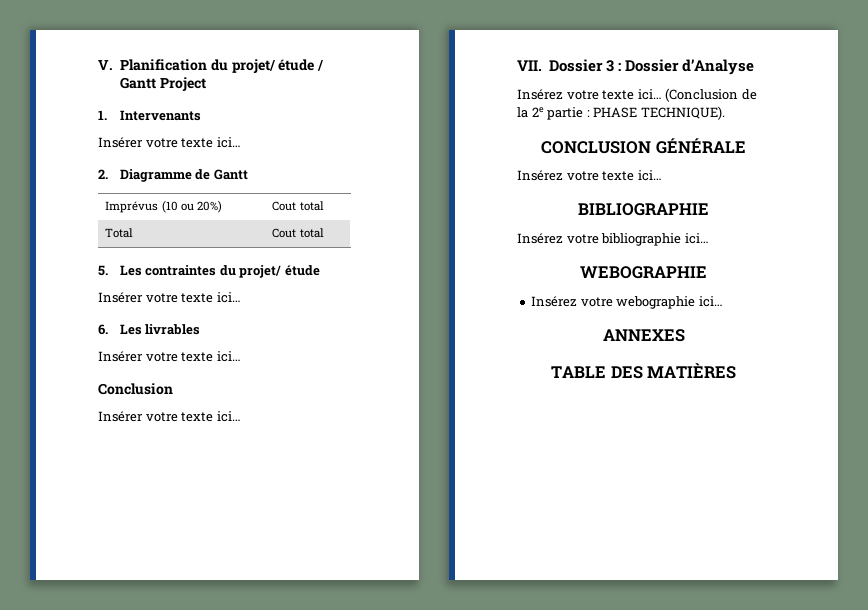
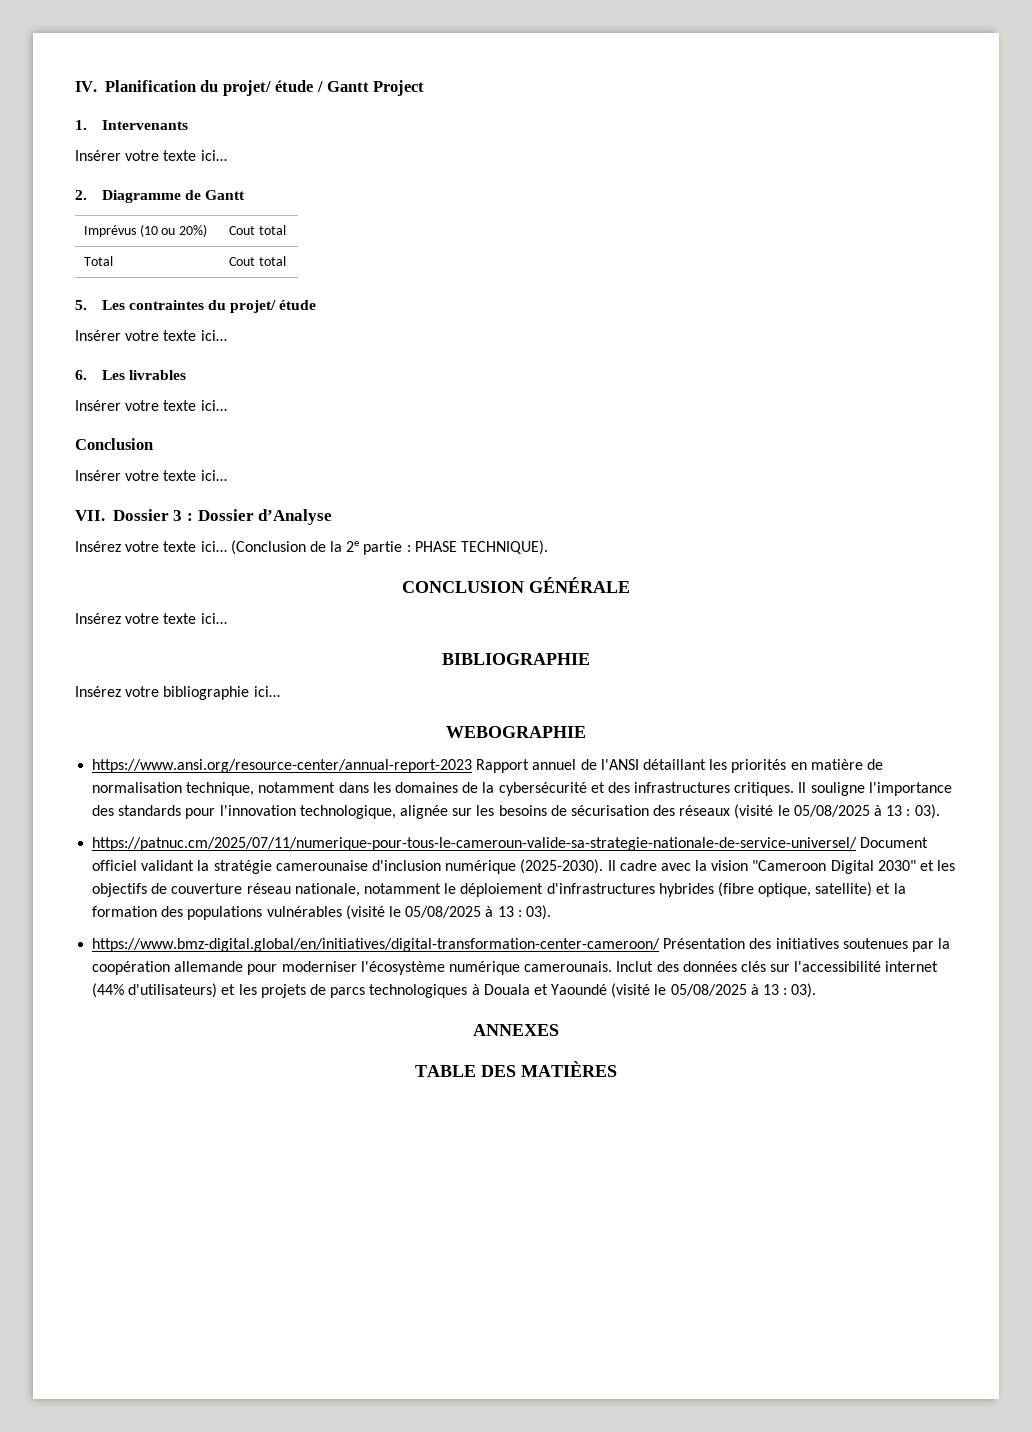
[98,60,113,70] V. -> [75,81,97,92] IV.
[531,296,723,309] Insérez votre webographie ici… -> [92,759,883,773] [92,782,952,796] [92,804,940,819] [92,837,929,851] [92,859,956,874] [92,882,906,897] [92,905,551,920] [92,938,951,952] [92,961,939,975] [92,983,817,998] https://www.ansi.org/resource-center/annual-report-2023 Rapport annuel de l'ANSI détaillant les priorités en matière de normalisation technique, notamment dans les domaines de la cybersécurité et des infrastructures critiques. Il souligne l'importance des standards pour l'innovation technologique, alignée sur les besoins de sécurisation des réseaux (visité le 05/08/2025 à 13 : 03). // https://patnuc.cm/2025/07/11/numerique-pour-tous-le-cameroun-valide-sa-strategie-nationale-de-service-universel/ Document officiel validant la stratégie camerounaise d'inclusion numérique (2025-2030). Il cadre avec la vision "Cameroon Digital 2030" et les objectifs de couverture réseau nationale, notamment le déploiement d'infrastructures hybrides (fibre optique, satellite) et la formation des populations vulnérables (visité le 05/08/2025 à 13 : 03). // https://www.bmz-digital.global/en/initiatives/digital-transformation-center-cameroon/ Présentation des initiatives soutenues par la coopération allemande pour moderniser l'écosystème numérique camerounais. Inclut des données clés sur l'accessibilité internet (44% d'utilisateurs) et les projets de parcs technologiques à Douala et Yaoundé (visité le 05/08/2025 à 13 : 03).

